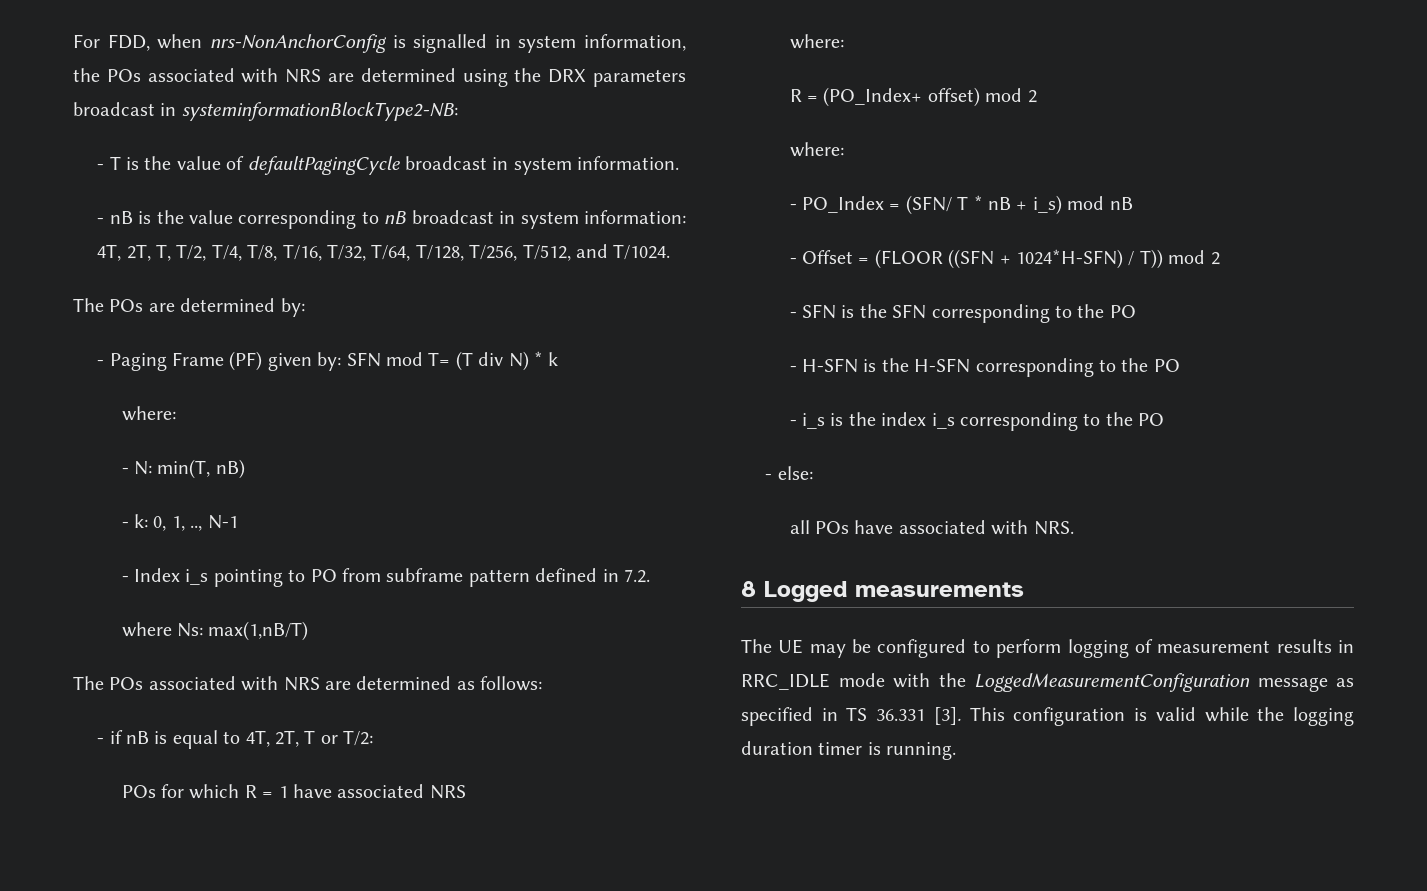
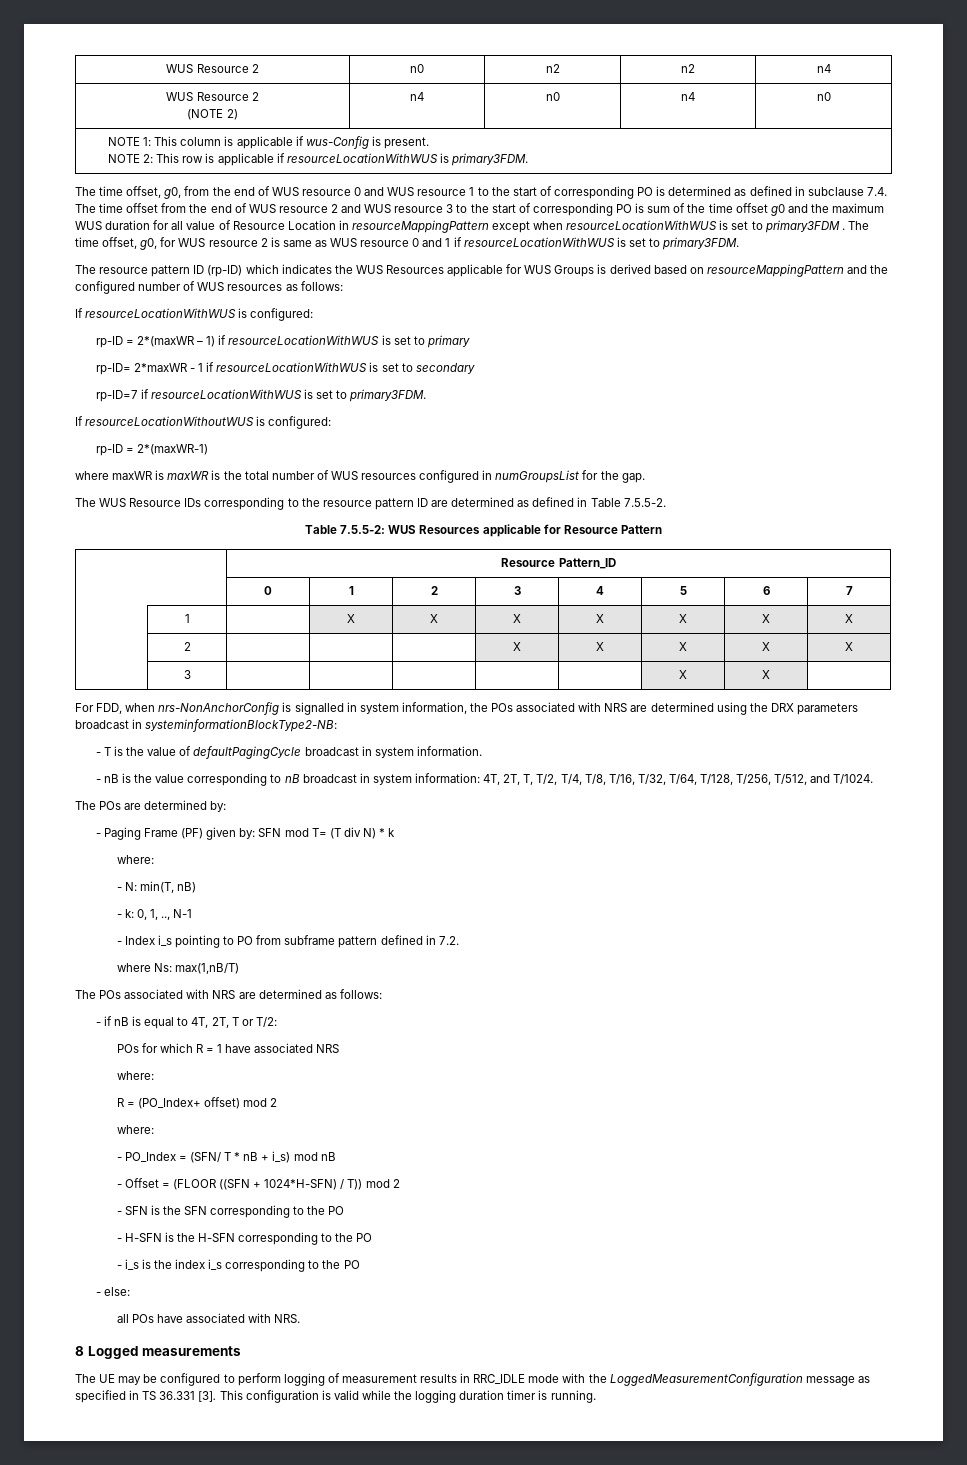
(73, 41) none -> [166,64,259,73] [410,64,424,73] [545,64,560,73] [681,64,695,73] [816,64,831,73] [166,92,259,101] [187,109,238,120] [410,92,424,101] [545,92,560,101] [681,92,695,101] [816,92,831,101] [108,136,429,149] [108,153,528,166] [75,186,887,199] [75,203,885,216] [75,220,869,233] [75,237,740,250] [75,264,889,277] [75,281,343,294] [75,308,314,321] [95,335,470,348] [95,362,475,375] [95,389,427,402] [75,416,332,429] [95,444,209,456] [75,470,645,483] [75,497,666,510] [305,524,662,537] [501,558,616,569] [264,586,272,595] [348,586,354,595] [430,586,438,595] [513,586,521,595] [596,586,604,595] [679,586,687,595] [762,586,770,595] [845,586,853,595] [184,614,190,623] [347,614,355,623] [430,614,438,623] [513,614,521,623] [596,614,604,623] [679,614,687,623] [762,614,770,623] [845,614,853,623] [183,642,191,651] [513,642,521,651] [596,642,604,651] [679,642,687,651] [762,642,770,651] [845,642,853,651] [183,670,191,679] [679,670,687,679] [762,670,770,679] WUS Resource 2 | n0 | n2 | n2 | n4 // WUS Resource 2 // (NOTE 2) | n4 | n0 | n4 | n0 // NOTE 1: This column is applicable if wus-Config is present. // NOTE 2: This row is applicable if resourceLocationWithWUS is primary3FDM. // The time offset, g0, from the end of WUS resource 0 and WUS resource 1 to the start of corresponding PO is determined as defined in subclause 7.4. The time offset from the end of WUS resource 2 and WUS resource 3 to the start of corresponding PO is sum of the time offset g0 and the maximum WUS duration for all value of Resource Location in resourceMappingPattern except when resourceLocationWithWUS is set to primary3FDM . The time offset, g0, for WUS resource 2 is same as WUS resource 0 and 1 if resourceLocationWithWUS is set to primary3FDM. // The resource pattern ID (rp-ID) which indicates the WUS Resources applicable for WUS Groups is derived based on resourceMappingPattern and the configured number of WUS resources as follows: // If resourceLocationWithWUS is configured: // rp-ID = 2*(maxWR – 1) if resourceLocationWithWUS is set to primary // rp-ID= 2*maxWR - 1 if resourceLocationWithWUS is set to secondary // rp-ID=7 if resourceLocationWithWUS is set to primary3FDM. // If resourceLocationWithoutWUS is configured: // rp-ID = 2*(maxWR-1) // where maxWR is maxWR is the total number of WUS resources configured in numGroupsList for the gap. // The WUS Resource IDs corresponding to the resource pattern ID are determined as defined in Table 7.5.5-2. // Table 7.5.5-2: WUS Resources applicable for Resource Pattern // | Resource Pattern_ID // | 0 | 1 | 2 | 3 | 4 | 5 | 6 | 7 // | 1 | | X | X | X | X | X | X | X // | 2 | | | | X | X | X | X | X // | 3 | | | | | | X | X | //

